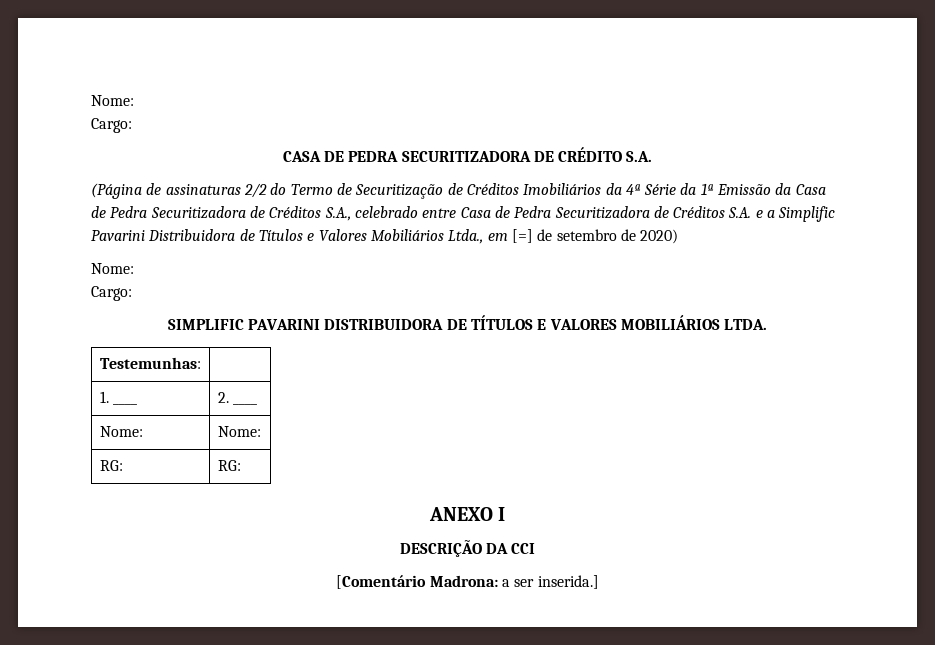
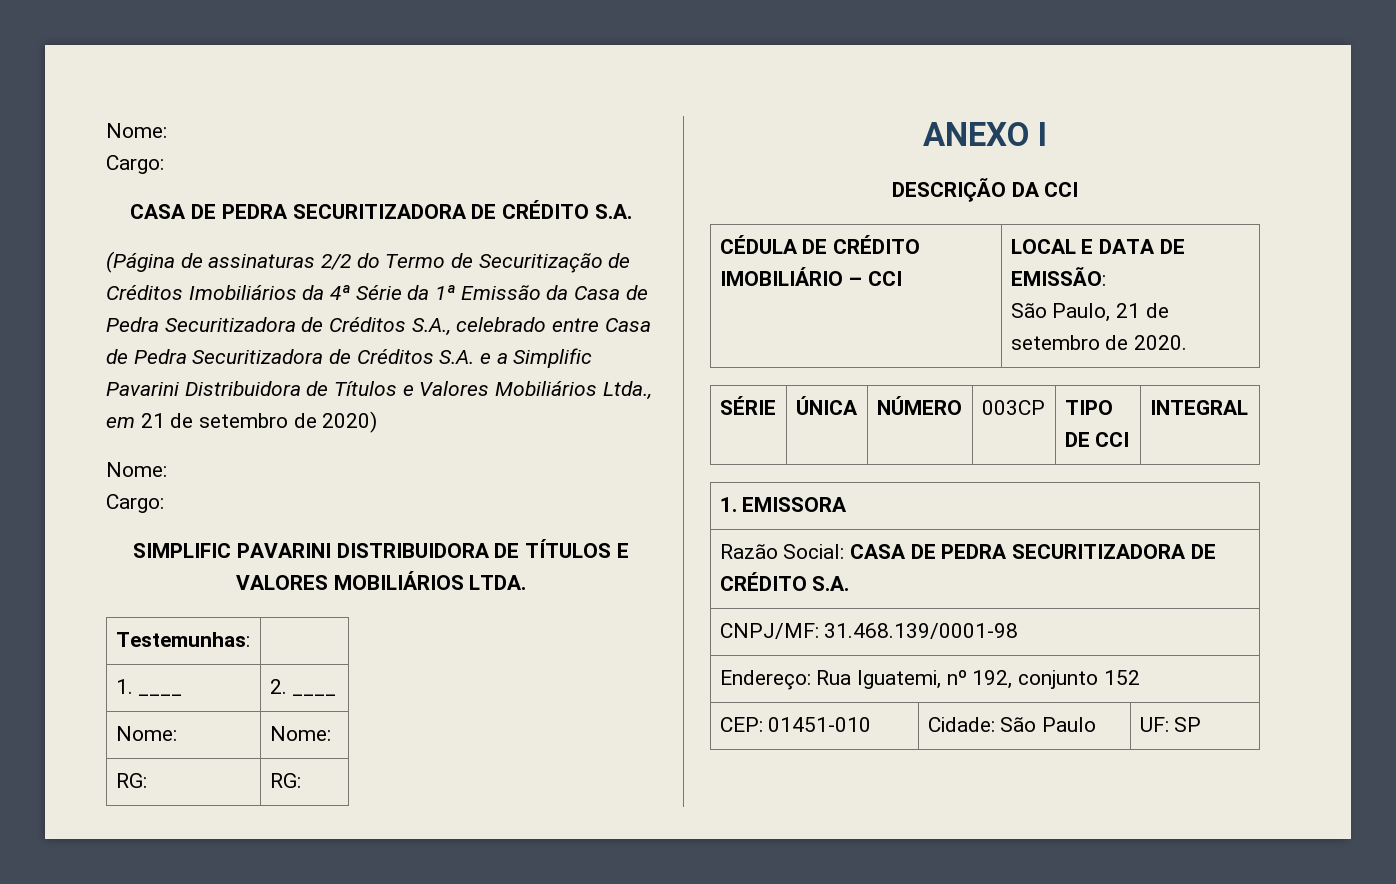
[511,229,533,243] [=] -> [140,413,165,428] 21
[336,575,599,589] // [Comentário Madrona: a ser inserida.] -> [719,235,920,254] [719,267,902,286] [1010,239,1185,254] [1010,267,1106,286] [1010,303,1169,322] [1010,335,1187,350] [719,396,776,415] [795,396,858,415] [876,396,962,415] [981,400,1045,415] [1064,400,1113,415] [1064,432,1130,447] [1149,400,1248,415] [719,497,848,512] [719,544,1216,559] [719,572,850,591] [719,623,1019,639] [719,670,1140,690] [719,717,872,732] [927,717,1096,732] [1139,717,1202,732] // CÉDULA DE CRÉDITO IMOBILIÁRIO – CCI | LOCAL E DATA DE EMISSÃO: // São Paulo, 21 de setembro de 2020. // SÉRIE | ÚNICA | NÚMERO | 003CP | TIPO DE CCI | INTEGRAL // 1. EMISSORA // Razão Social: CASA DE PEDRA SECURITIZADORA DE CRÉDITO S.A. // CNPJ/MF: 31.468.139/0001-98 // Endereço: Rua Iguatemi, nº 192, conjunto 152 // CEP: 01451-010 | Cidade: São Paulo | UF: SP

